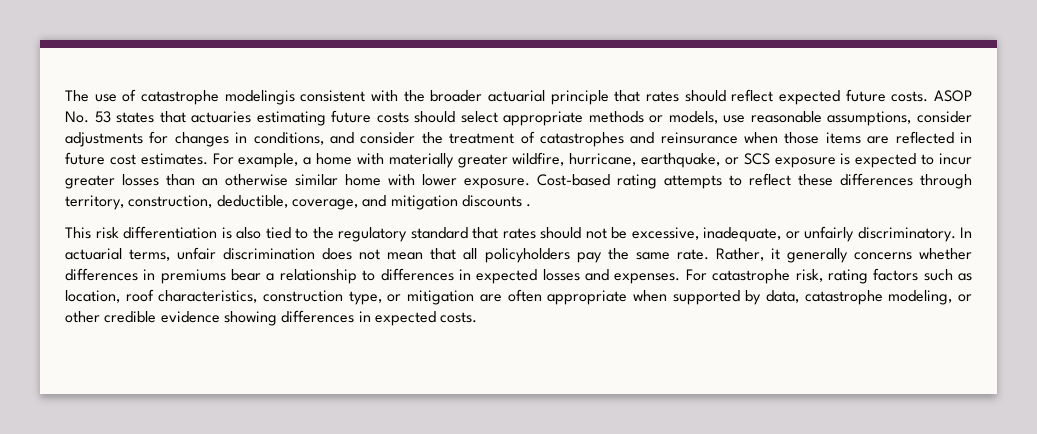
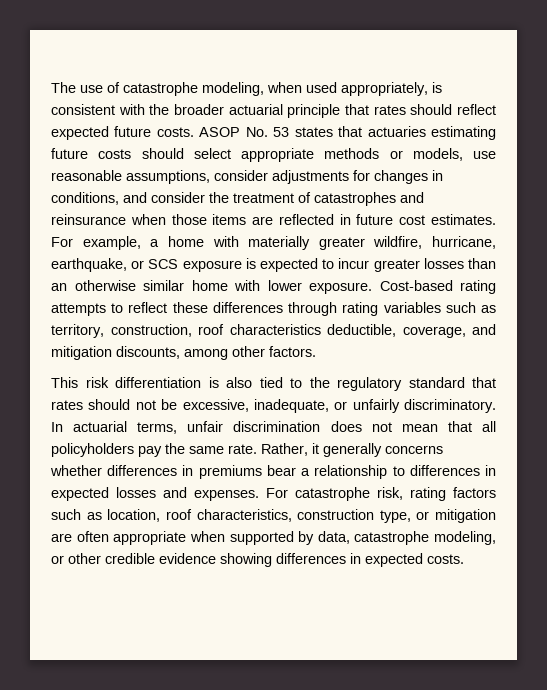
[224,90,295,105] modelingis -> [202,82,442,96] modeling, when used appropriately, is
[65,195,532,210] territory, construction, deductible, coverage, and mitigation discounts . -> [342,302,497,316] [51,324,496,338] [51,346,316,360] rating variables such as territory, construction, roof characteristics deductible, coverage, and mitigation discounts, among other factors.

